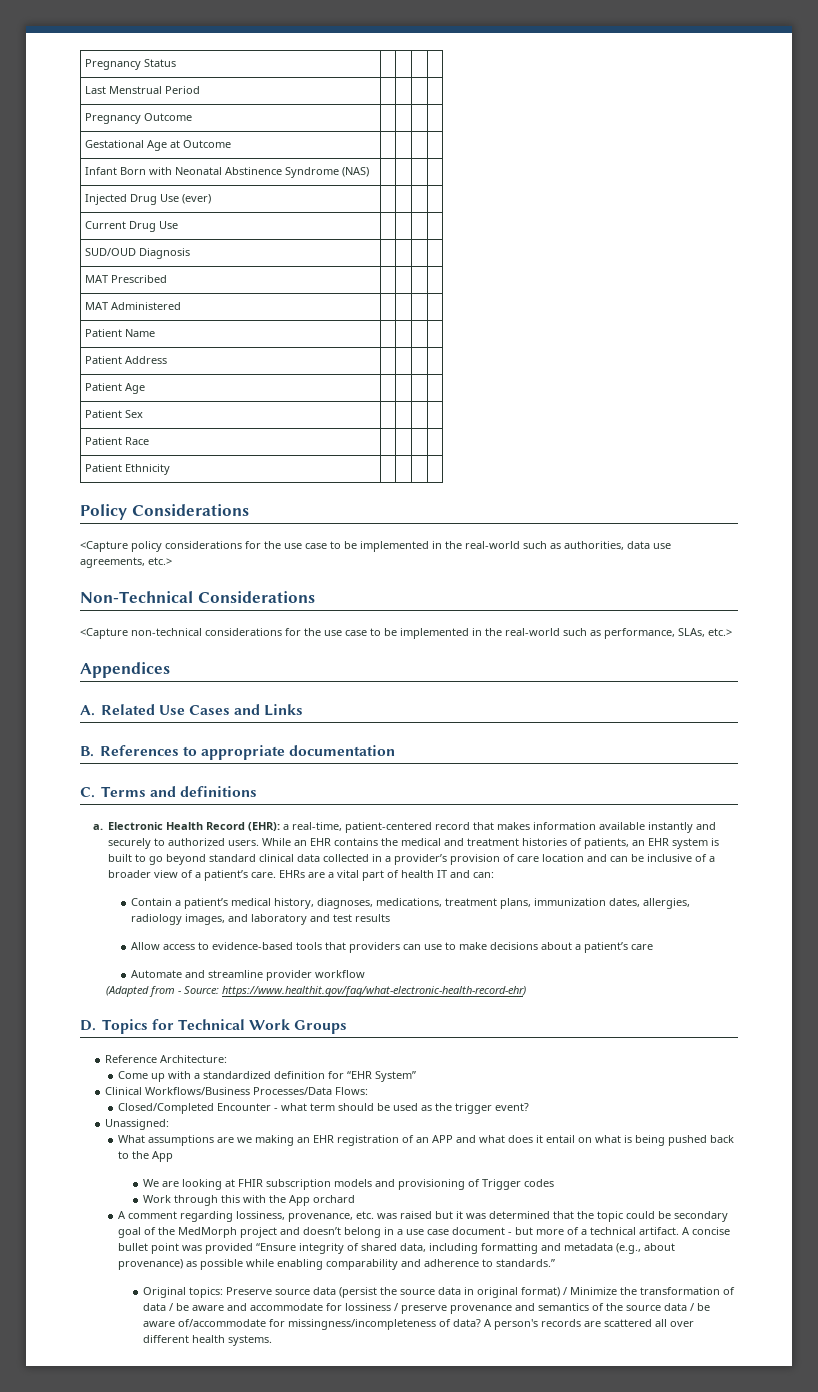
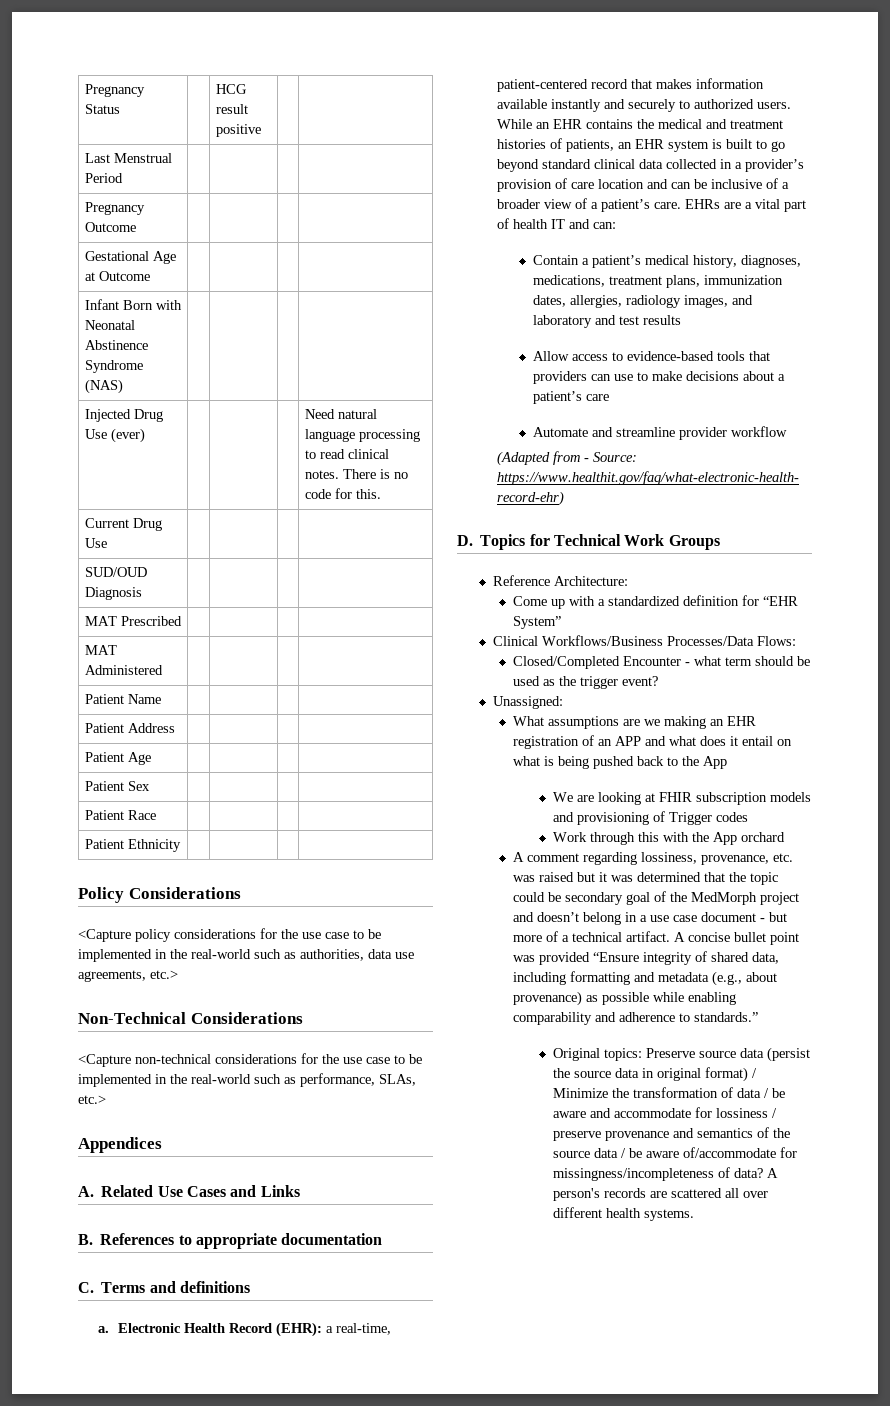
(177, 63) none -> [215,84,247,94] [215,104,248,114] [215,124,261,137] HCG result positive
(212, 199) none -> [304,409,377,419] [304,429,420,442] [304,449,389,459] [304,469,408,479] [304,488,381,499] Need natural language processing to read clinical notes. There is no code for this.

